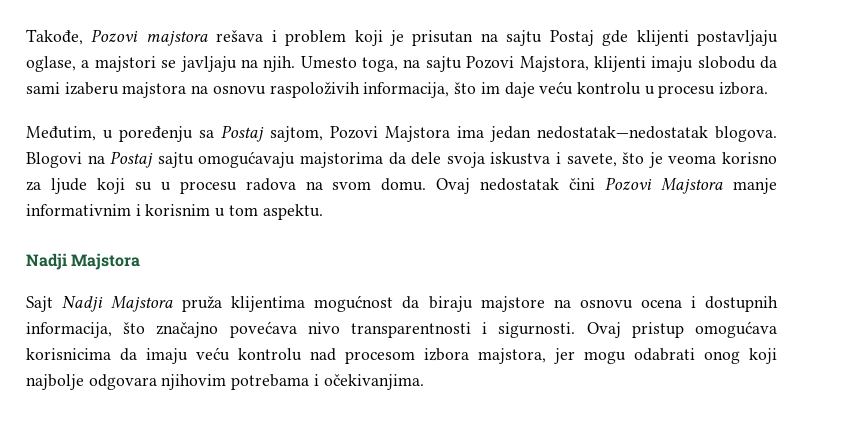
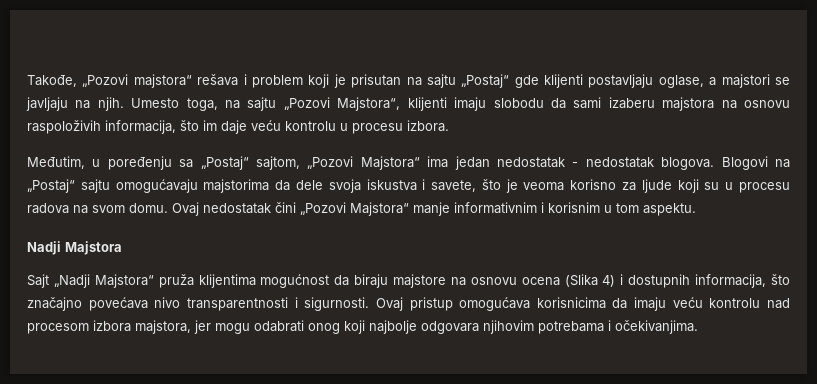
[91,29,208,46] Pozovi majstora -> [82,74,192,88] „Pozovi majstora“
[549,30,594,46] Postaj -> [461,74,510,88] „Postaj“
[466,56,589,72] Pozovi Majstora, -> [283,97,401,111] „Pozovi Majstora“,
[221,125,708,142] Postaj sajtom, Pozovi Majstora ima jedan nedostatak—nedostatak -> [200,156,654,170] „Postaj“ sajtom, „Pozovi Majstora“ ima jedan nedostatak - nedostatak
[110,151,154,168] Postaj -> [27,179,75,193] „Postaj“
[605,177,724,194] Pozovi Majstora -> [300,202,409,216] „Pozovi Majstora“
[62,296,174,312] Nadji Majstora -> [53,274,154,288] „Nadji Majstora“
(682, 303) none -> [564,274,616,287] (Slika 4)

